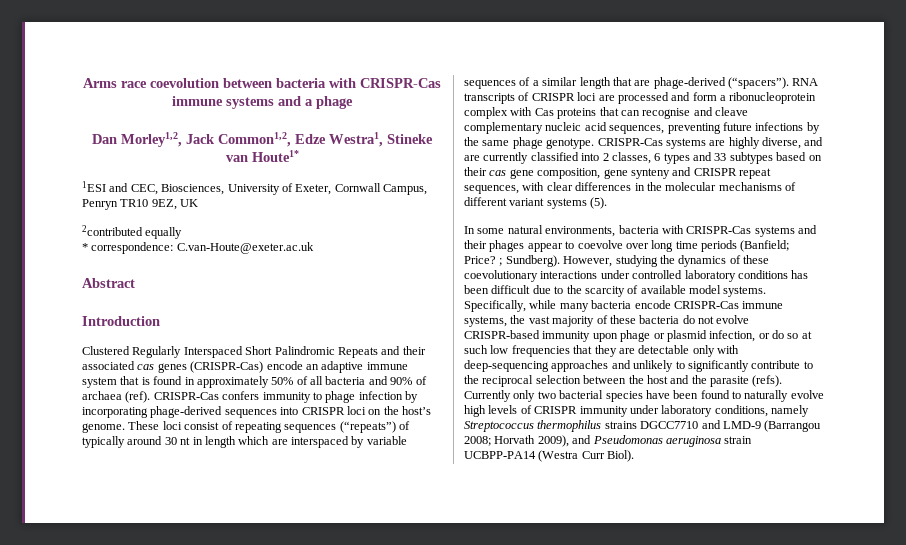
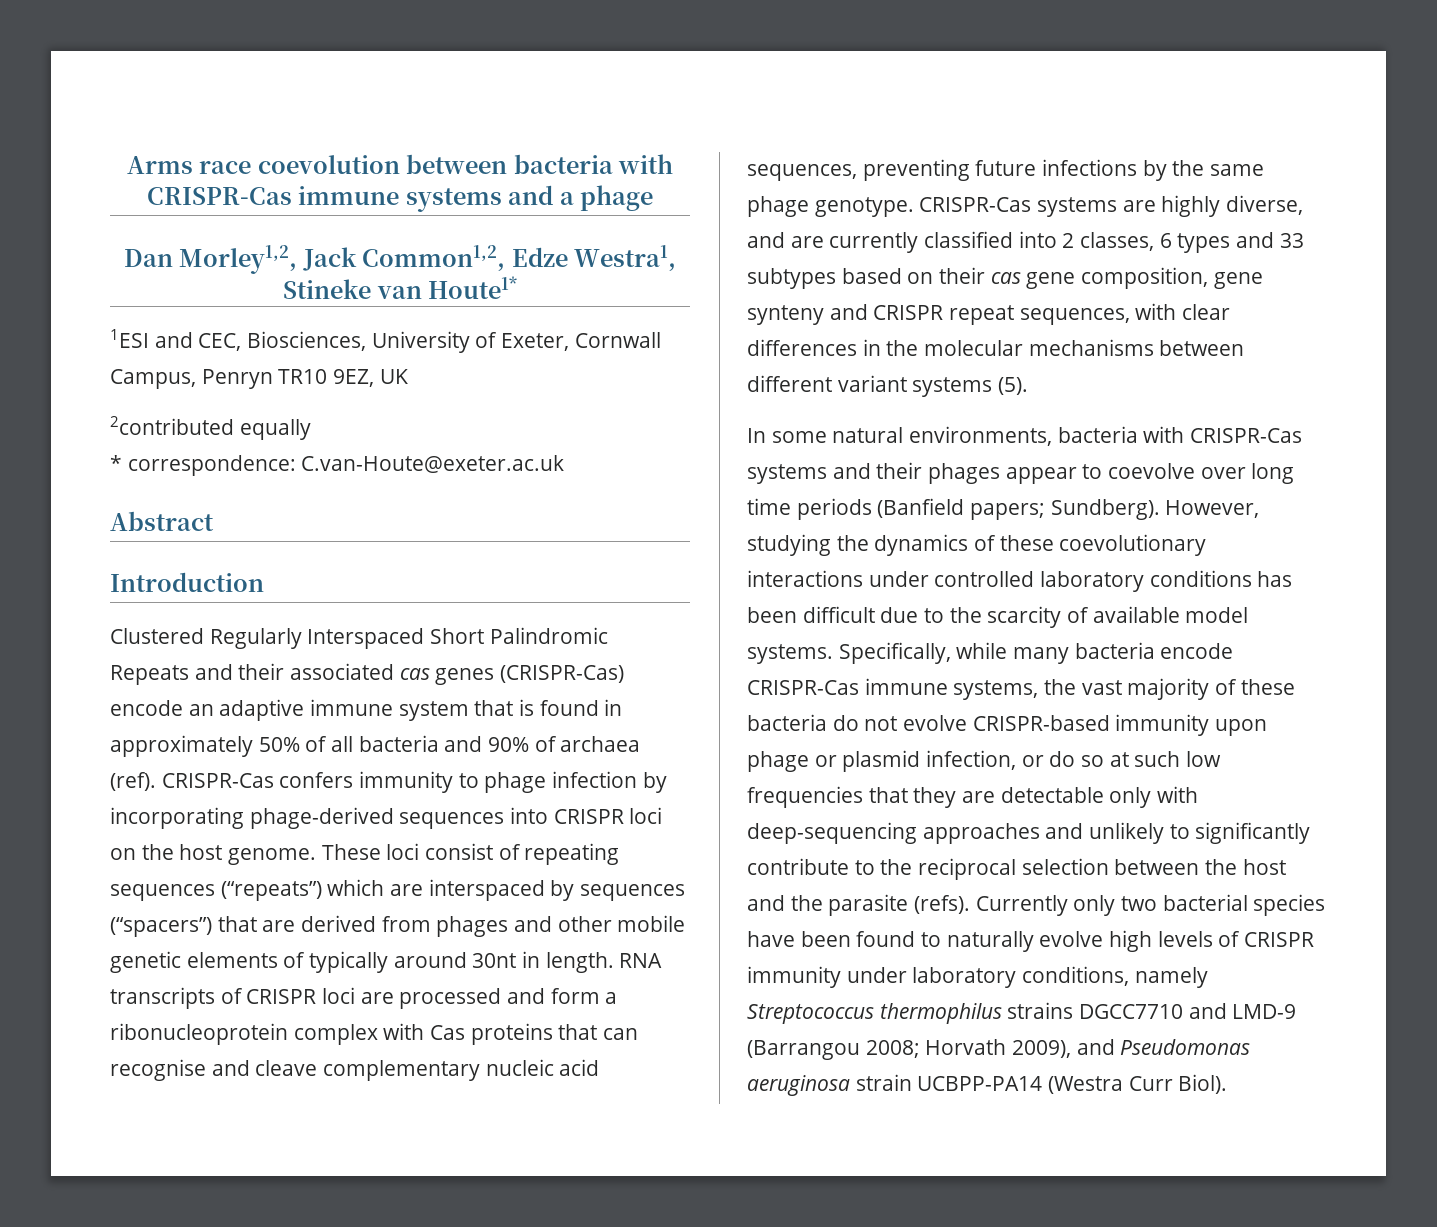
[402,406,431,415] host’s -> [179,844,223,860] host
[399,421,410,430] [82,436,407,448] [464,77,789,89] of typically around 30 nt in length which are interspaced by variable sequences of a similar length that are phage-derived (“spacers”). -> [327,879,686,901] [110,915,686,937] [110,951,614,973] which are interspaced by sequences (“spacers”) that are derived from phages and other mobile genetic elements of typically around 30nt in length.
[785,182,796,191] of -> [1159,340,1245,356] between
[740,240,790,252] [464,256,503,266] (Banfield; Price? ; -> [877,498,1046,520] (Banfield papers;

